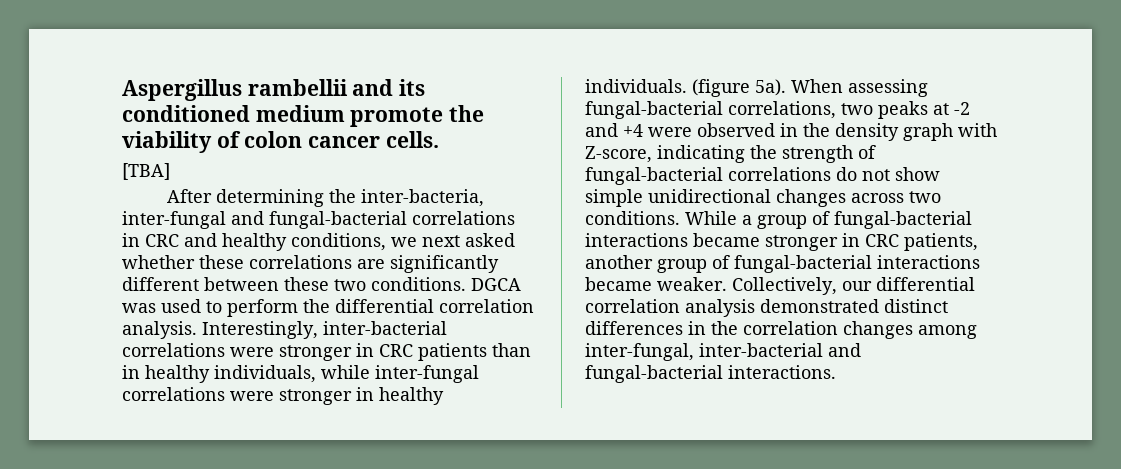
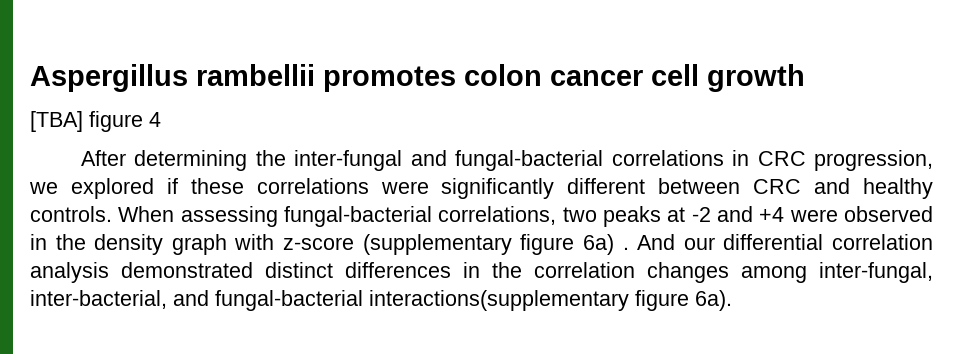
[352,79,426,96] [122,105,485,127] [122,131,439,153] and its conditioned medium promote the viability of colon cancer cells. -> [323,64,805,92] promotes colon cancer cell growth
(170, 171) none -> [89,111,161,132] figure 4
[360,189,484,207] inter-bacteria, -> (286, 158) none
[184,233,515,251] [122,255,195,269] and healthy conditions, we next asked whether -> [814,150,934,171] [29,178,178,199] progression, we explored if
[357,259,385,269] are -> [380,181,429,194] were
[284,277,521,291] [122,299,534,317] [122,321,447,339] [122,343,531,361] [122,365,479,383] [122,387,444,405] [585,79,786,97] these two conditions. DGCA was used to perform the differential correlation analysis. Interestingly, inter-bacterial correlations were stronger in CRC patients than in healthy individuals, while inter-fungal correlations were stronger in healthy individuals. (figure 5a). -> [753,178,933,199] [30,206,112,222] CRC and healthy controls.
[585,145,876,163] [585,167,940,185] [585,189,941,207] [585,211,972,229] [585,233,978,251] [585,255,980,273] [585,277,837,295] Z-score, indicating the strength of fungal-bacterial correlations do not show simple unidirectional changes across two conditions. While a group of fungal-bacterial interactions became stronger in CRC patients, another group of fungal-bacterial interactions became weaker. Collectively, -> [283,234,676,255] z-score (supplementary figure 6a) . And
[699,343,861,357] [585,365,836,383] inter-bacterial and fungal-bacterial interactions. -> [30,290,732,311] inter-bacterial, and fungal-bacterial interactions(supplementary figure 6a).

